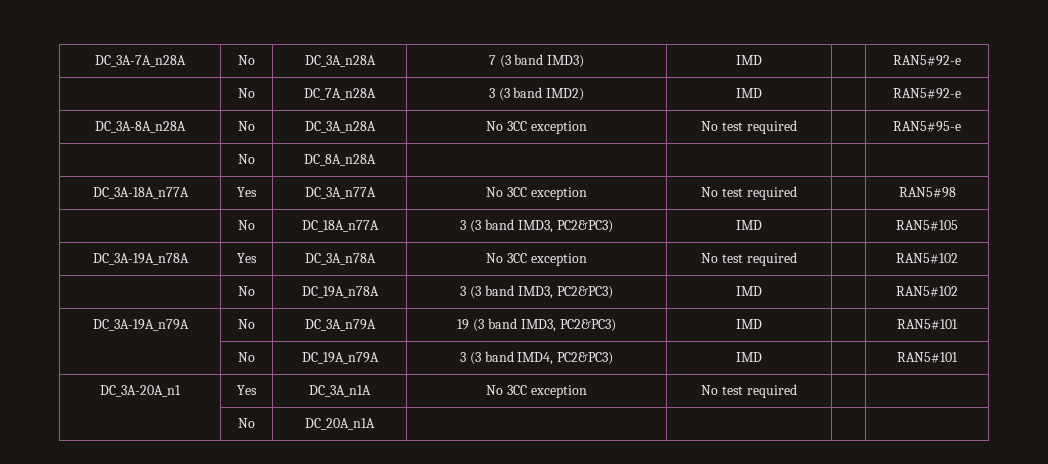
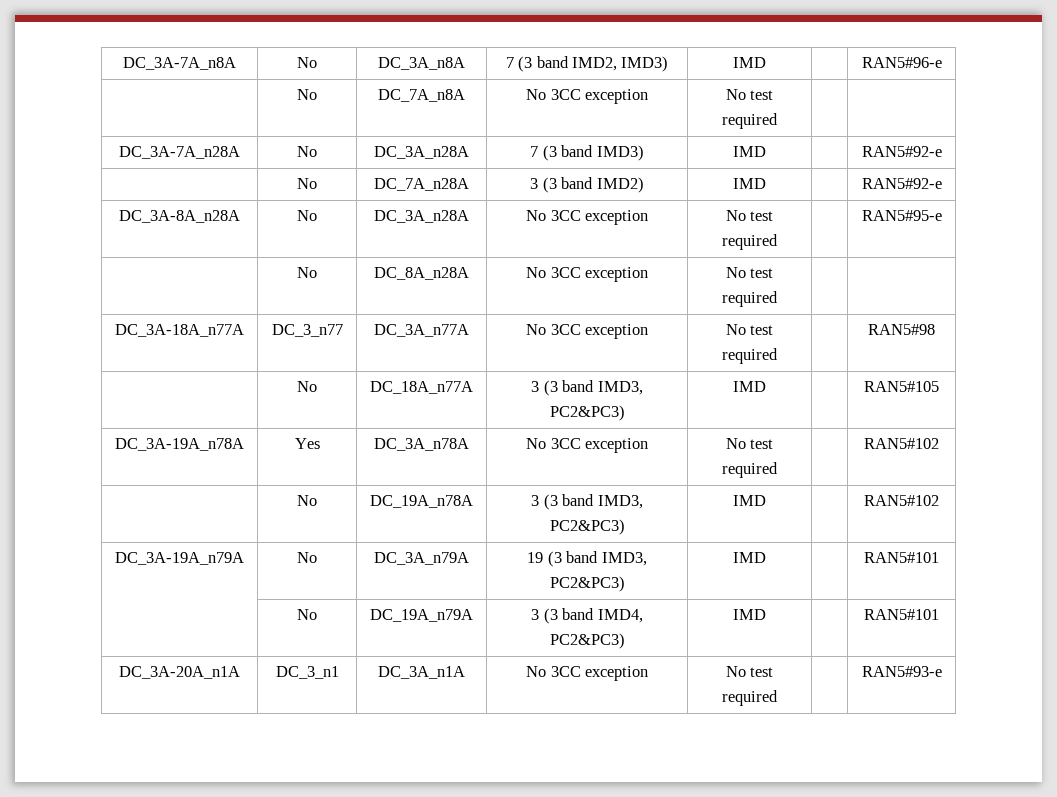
(95, 61) none -> [123,57,236,70] [297,57,317,68] [378,57,465,70] [505,56,669,72] [733,57,766,68] [861,57,942,68] [297,89,317,100] [378,89,465,102] [526,89,648,104] [725,89,774,100] [722,113,778,129] DC_3A-7A_n8A | No | DC_3A_n8A | 7 (3 band IMD2, IMD3) | IMD | | RAN5#96-e // | No | DC_7A_n8A | No 3CC exception | No test required | | //
(376, 160) | -> [526,267,648,282] [725,267,774,278] [722,291,778,307] No 3CC exception | No test required
[237,187,257,197] Yes -> [271,324,343,337] DC_3_n77
[100,385,181,397] [237,385,257,395] DC_3A-20A_n1 | Yes -> [119,666,240,679] [275,666,339,679] DC_3A-20A_n1A | DC_3_n1
[238,418,256,428] [305,418,375,430] // | No | DC_20A_n1A | | | | -> [861,666,942,677] RAN5#93-e

